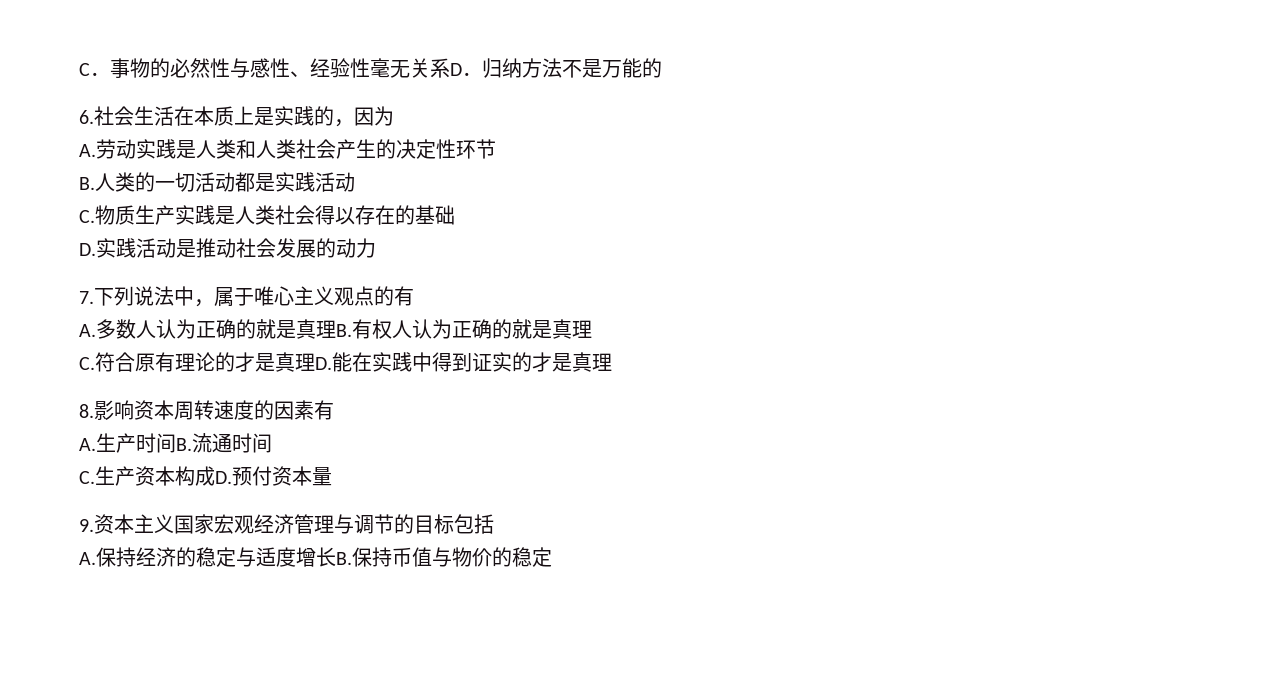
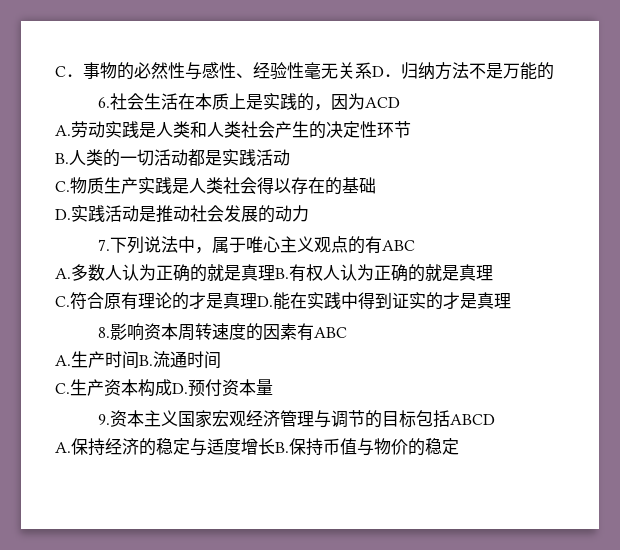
(394, 116) none -> [365,97,401,108] ACD
(414, 296) none -> [382,240,416,251] ABC
(334, 410) none -> [314,327,348,338] ABC
(494, 524) none -> [450,414,496,425] ABCD

